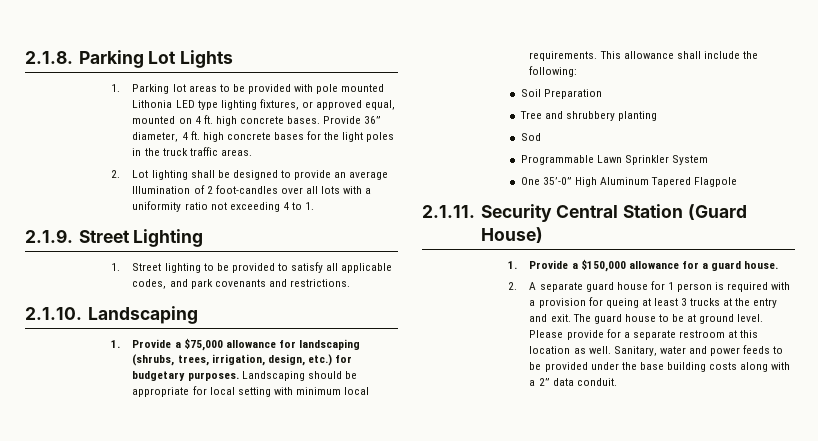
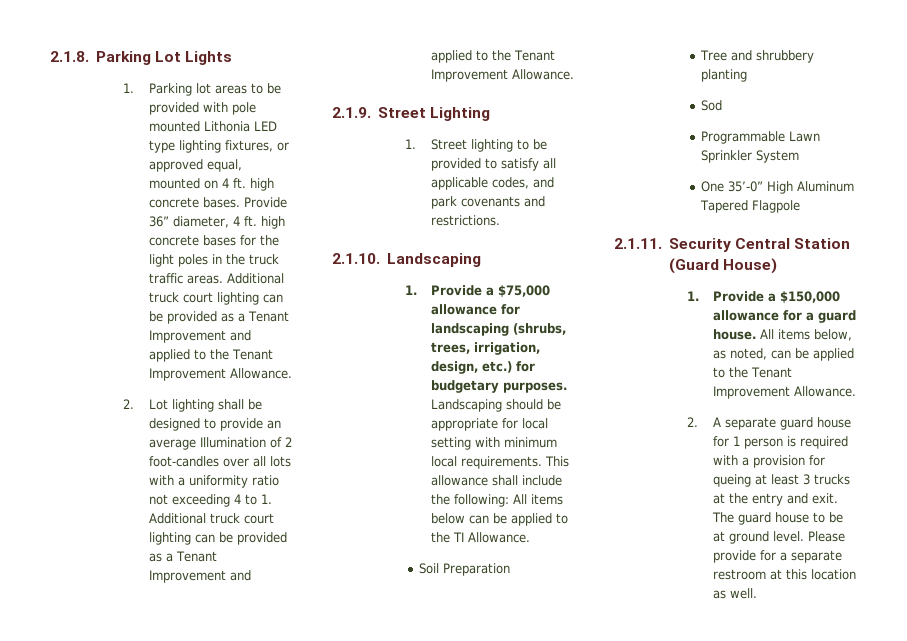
(252, 152) none -> [226,273,284,284] [148,292,283,305] [148,311,289,324] [148,330,251,343] [148,349,273,362] [148,368,292,381] Additional truck court lighting can be provided as a Tenant Improvement and applied to the Tenant Improvement Allowance.
(315, 206) none -> [148,513,274,524] [148,532,287,545] [148,551,217,562] [148,570,251,583] [430,50,555,63] [430,69,574,82] Additional truck court lighting can be provided as a Tenant Improvement and applied to the Tenant Improvement Allowance.
(578, 71) none -> [512,494,563,505] [430,513,568,526] [430,532,530,543] All items below can be applied to the TI Allowance.
(779, 265) none -> [759,329,852,341] [712,348,854,361] [712,367,792,378] [712,386,856,399] All items below, as noted, can be applied to the Tenant Improvement Allowance.
[613,345,784,356] [529,362,791,372] [529,378,617,386] Sanitary, water and power feeds to be provided under the base building costs along with a 2” data conduit. -> (757, 593) none

